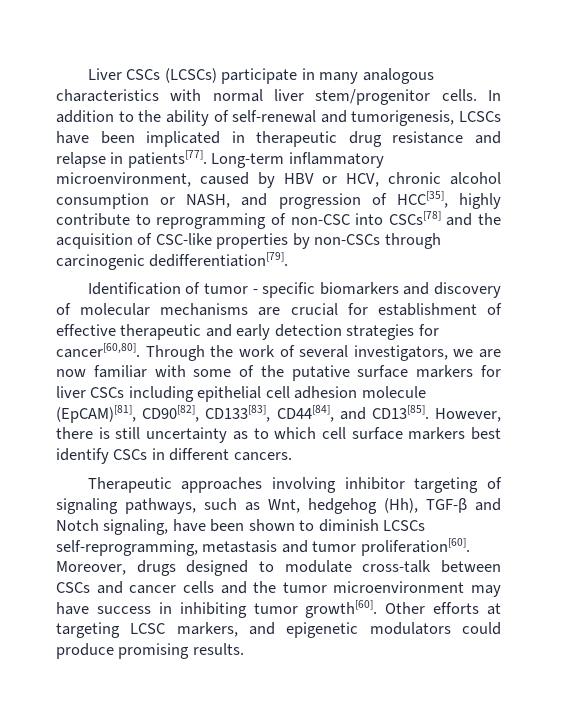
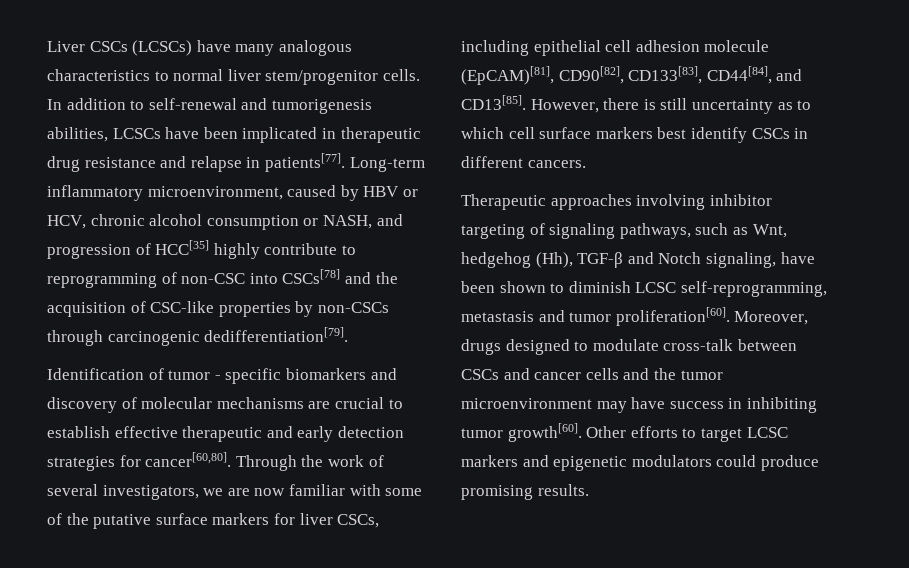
[221,68,315,84] participate in -> [196,40,231,52] have
[170,89,202,101] with -> [154,71,169,81] to
[138,110,455,126] the ability of self-renewal and tumorigenesis, -> [148,98,372,114] [47,127,108,142] self-renewal and tumorigenesis abilities,
[396,191,448,208] HCC[35], -> [155,240,210,255] HCC[35]
[347,303,503,316] for establishment of -> [388,399,403,409] [47,426,110,438] to establish
[90,387,125,398] CSCs -> [337,514,380,528] CSCs,
[383,520,426,531] LCSCs -> [635,282,677,293] LCSC
[487,603,501,615] [56,622,238,638] at targeting LCSC markers, -> [682,427,788,442] [461,455,518,467] to target LCSC markers

